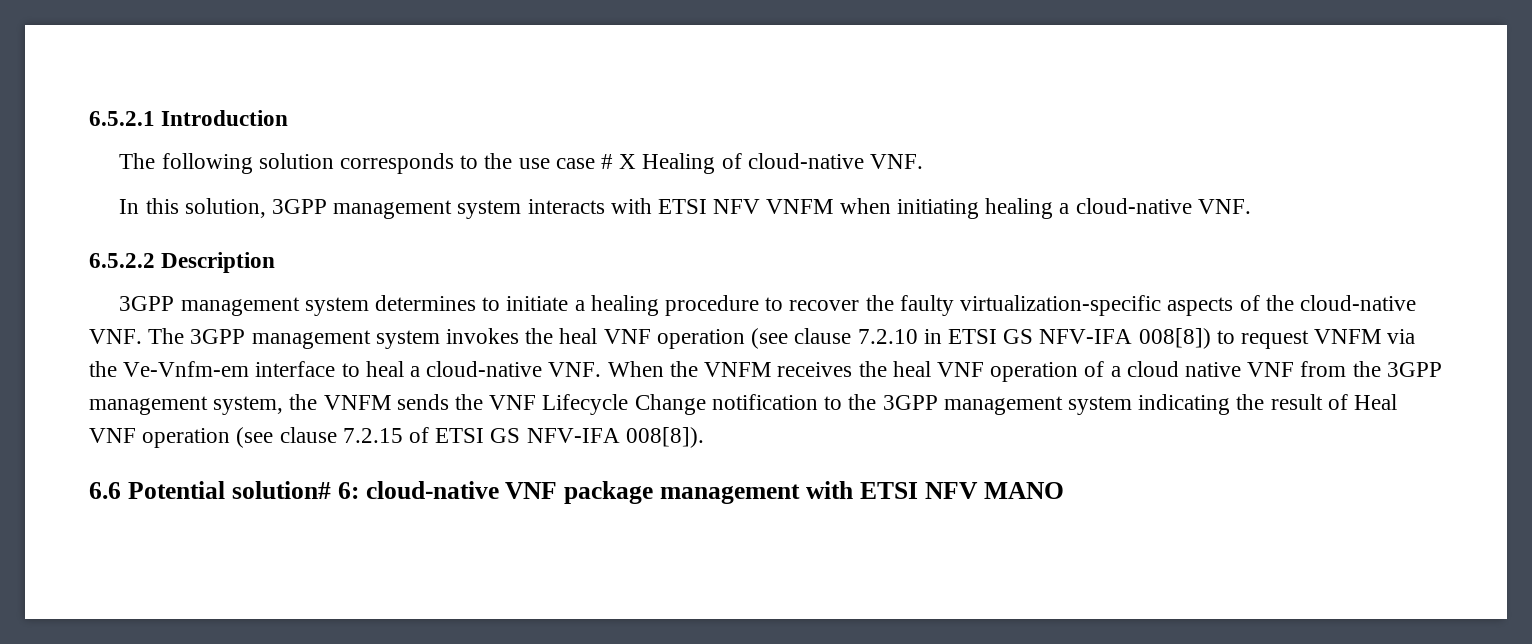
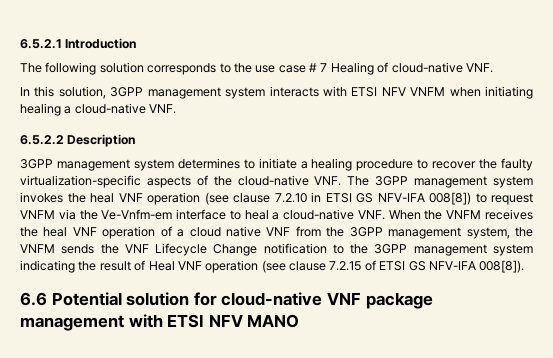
[619,154,637,169] X -> [320,63,328,72] 7
[231,481,359,499] solution# 6: -> [126,292,217,306] solution for

